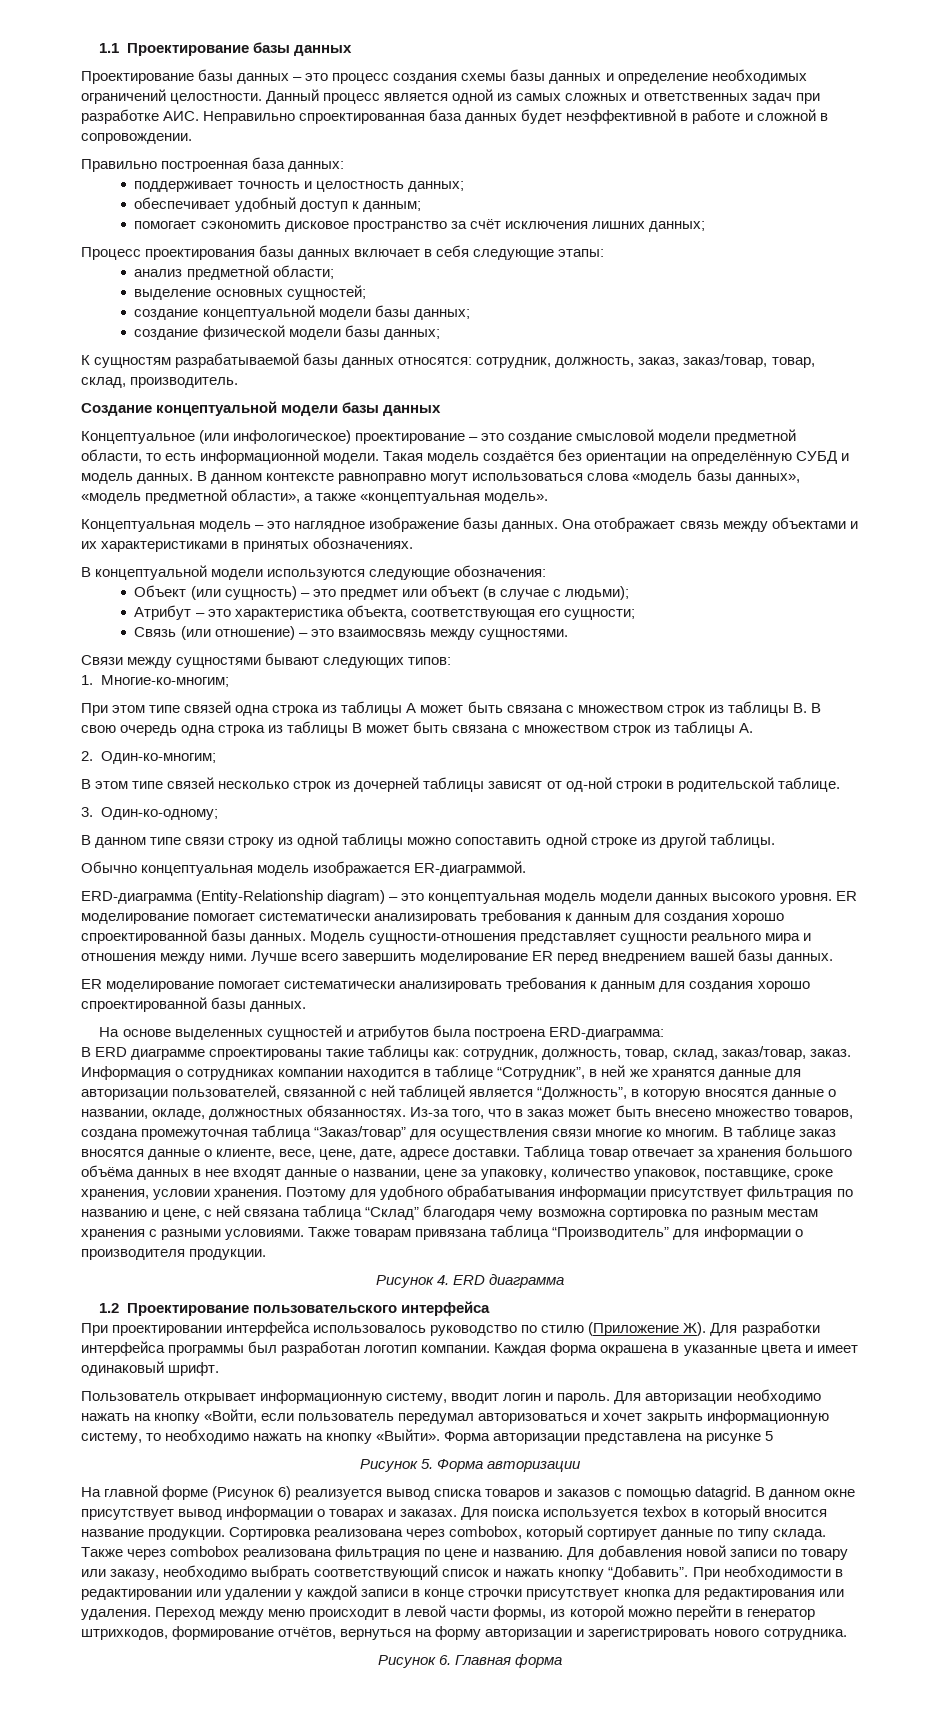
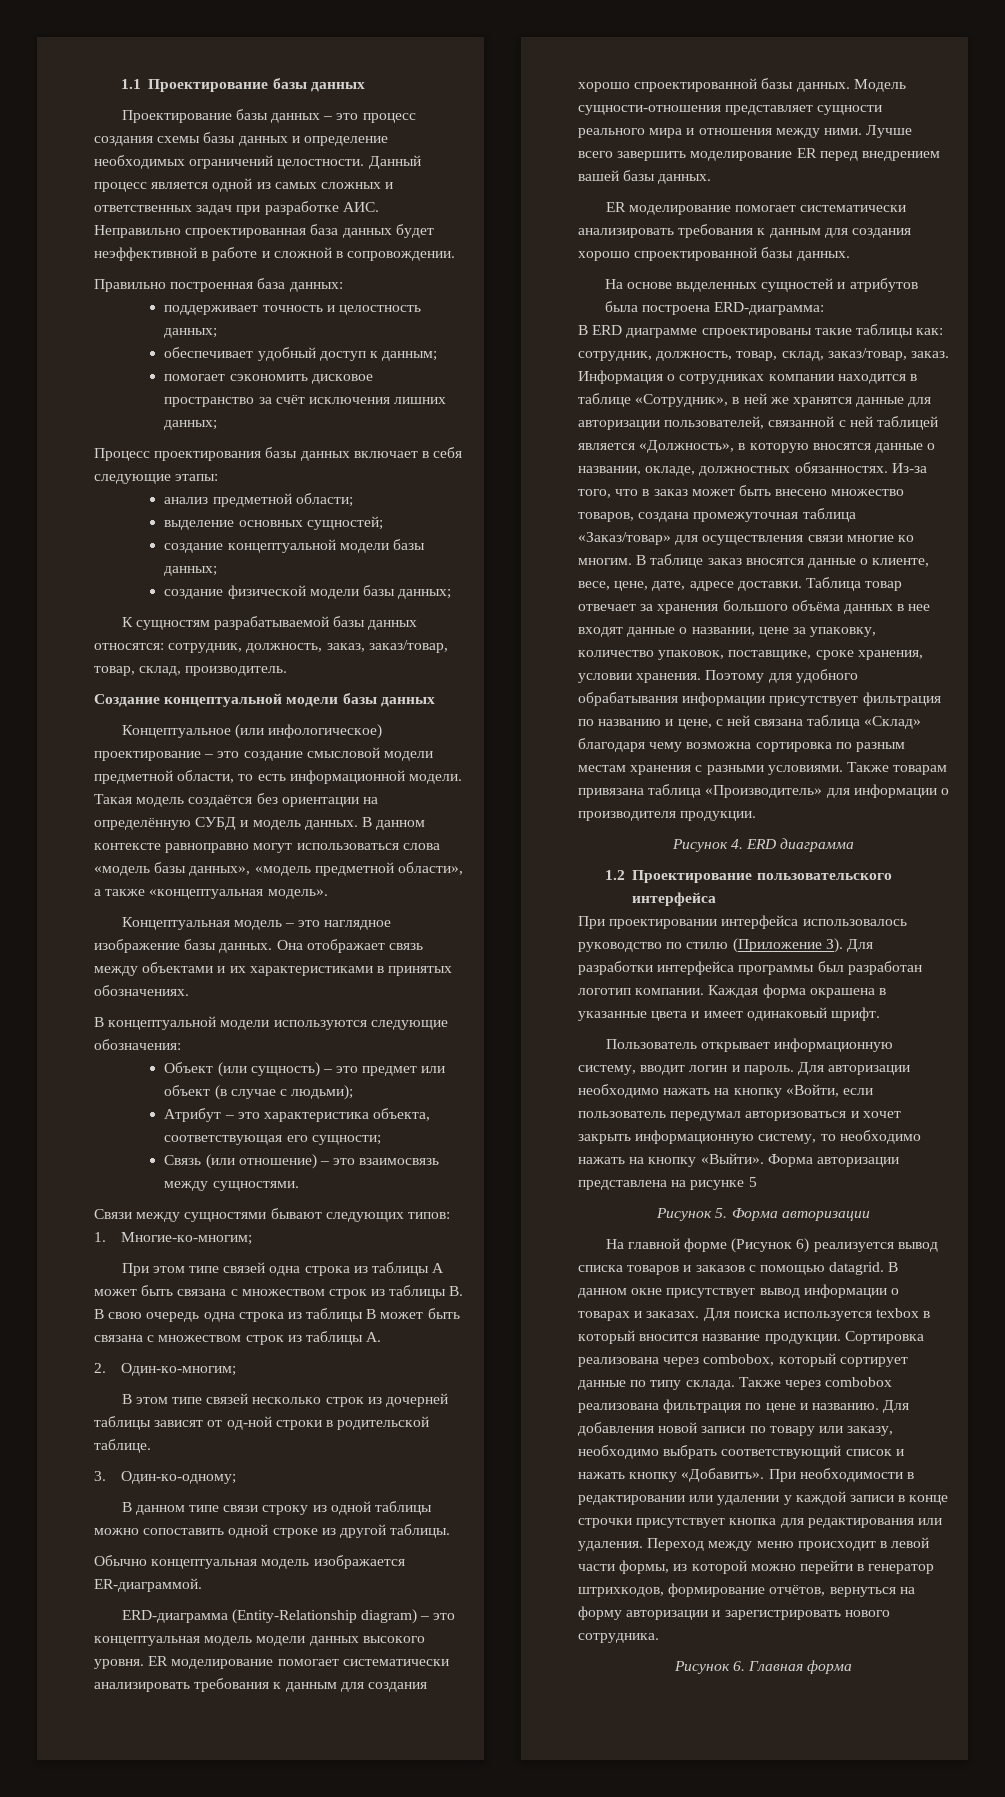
[497,1067,586,1080] “Сотрудник”, -> [635,394,729,407] «Сотрудник»,
[537,1087,628,1100] “Должность”, -> [639,440,735,453] «Должность»,
[314,1126,407,1140] “Заказ/товар” -> [578,532,671,545] «Заказ/товар»
[365,1207,420,1220] “Склад” -> [864,716,922,729] «Склад»
[552,1227,670,1240] “Производитель” -> [705,785,823,798] «Производитель»
[683,1322,707,1336] Ж). -> [825,938,843,953] З).
[608,1565,689,1580] “Добавить”. -> [681,1468,765,1482] «Добавить».

